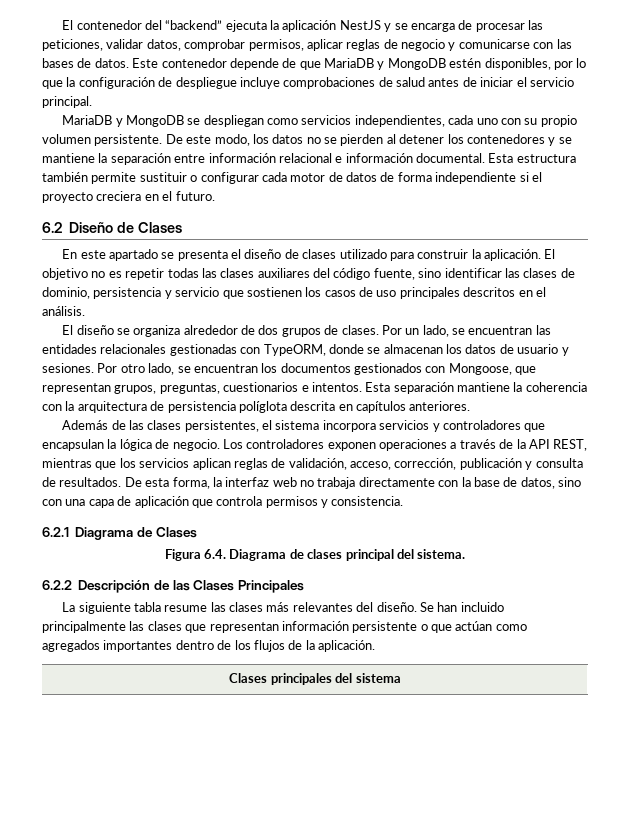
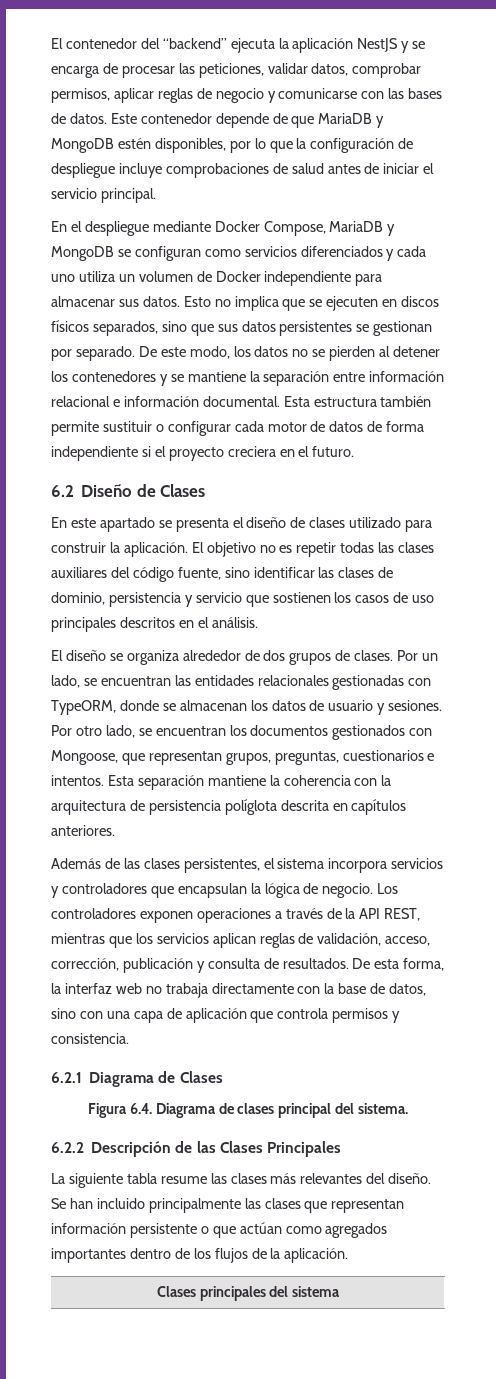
(92, 102) none -> [51,221,326,236] En el despliegue mediante Docker Compose,
[203,115,264,127] despliegan -> [134,246,201,261] configuran
[354,115,577,127] [42,134,163,146] independientes, cada uno con su propio volumen persistente. -> [300,246,427,261] [51,271,383,286] [51,296,440,311] [51,320,433,336] [51,346,135,361] diferenciados y cada uno utiliza un volumen de Docker independiente para almacenar sus datos. Esto no implica que se ejecuten en discos físicos separados, sino que sus datos persistentes se gestionan por separado.

